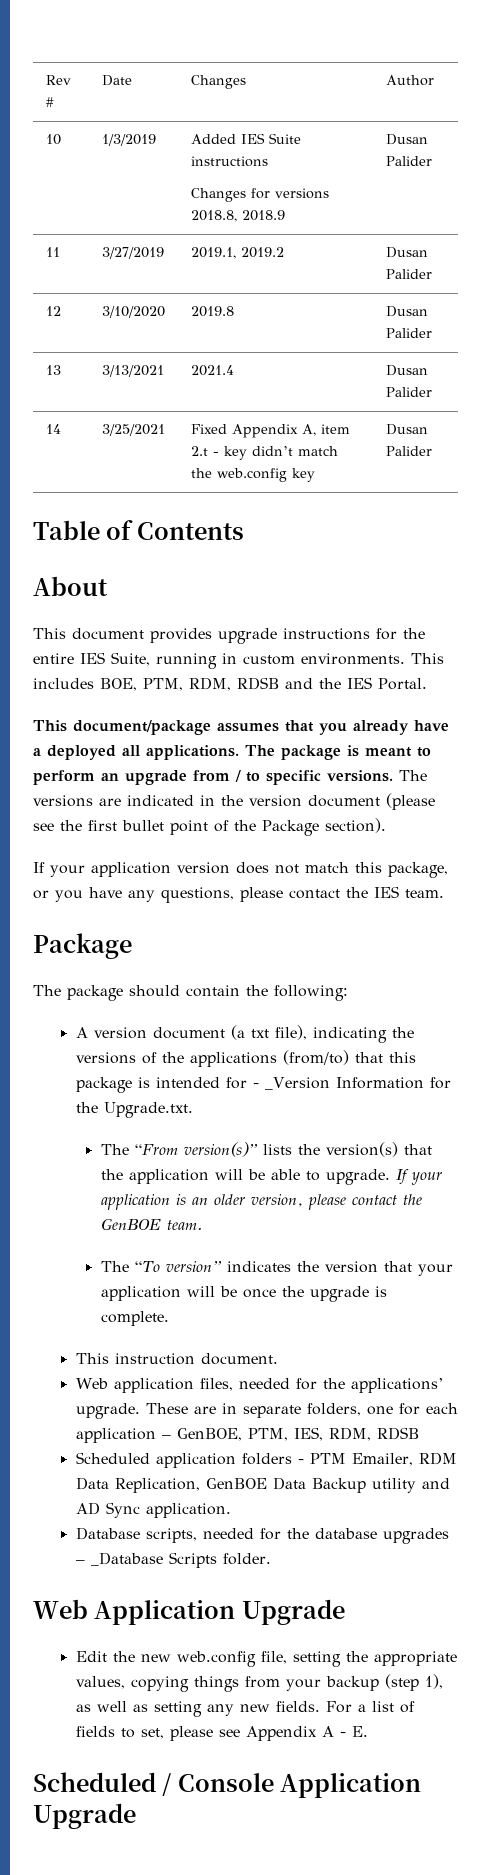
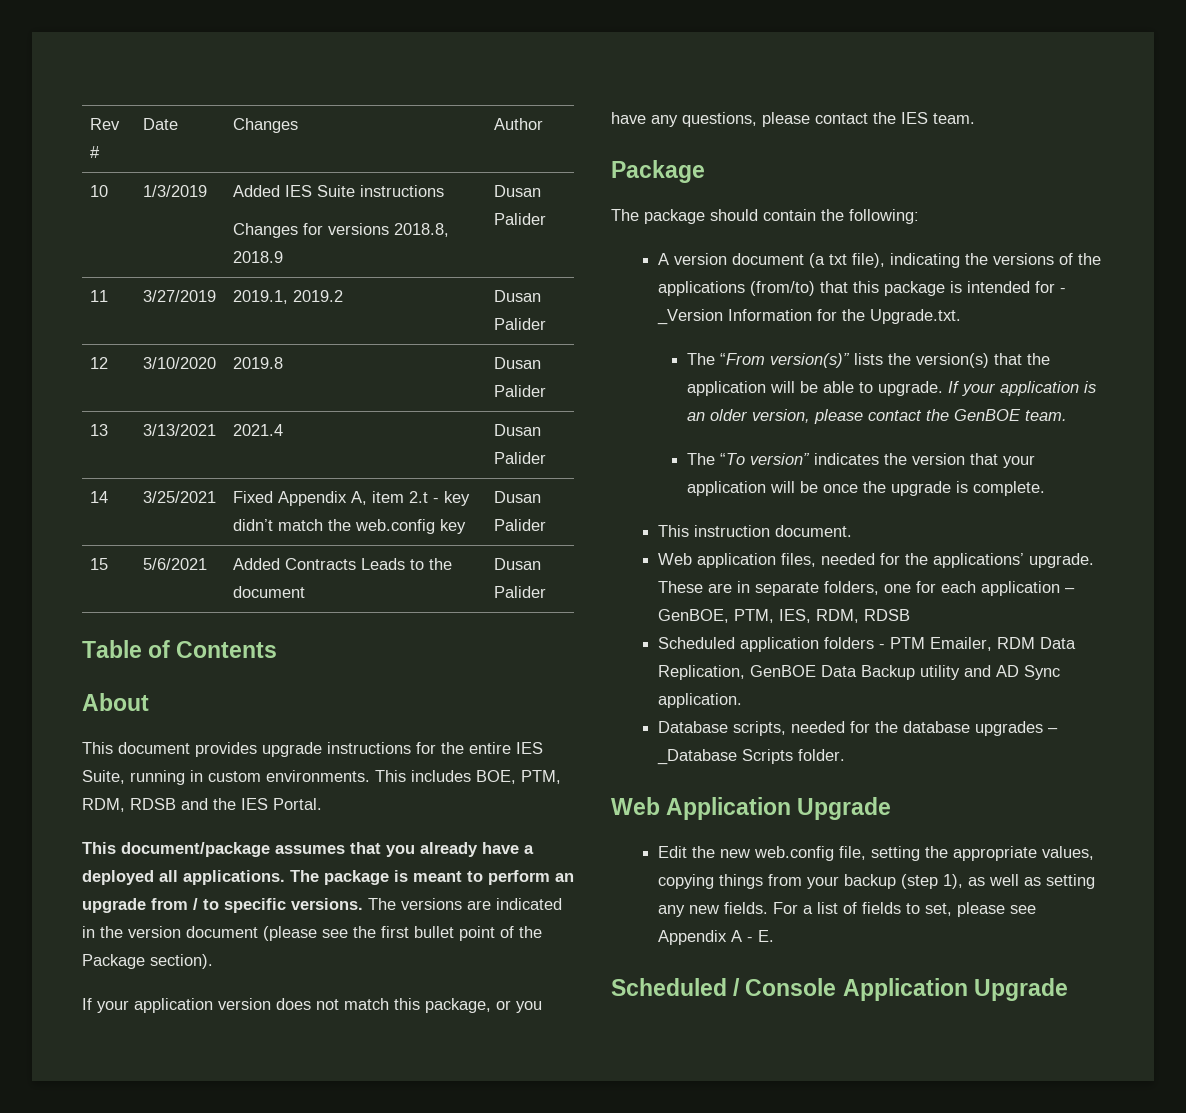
(432, 451) none -> [89,558,108,570] [142,558,207,570] [232,558,452,570] [232,586,305,598] [493,558,541,570] [493,586,546,598] // 15 | 5/6/2021 | Added Contracts Leads to the document | Dusan Palider

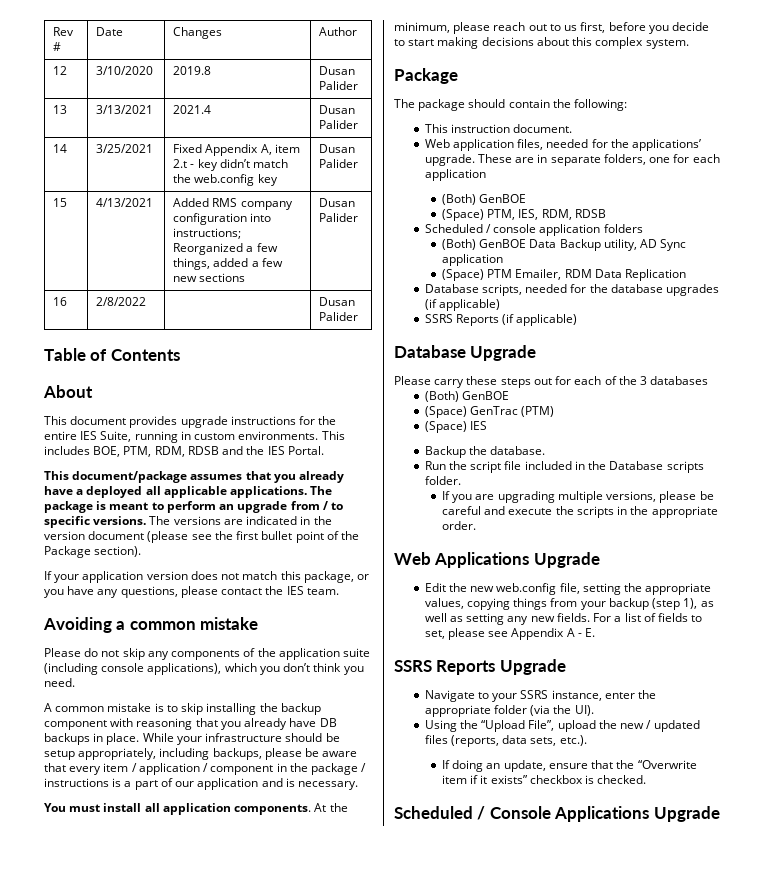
[89,185,108,197] [142,185,207,197] [232,185,444,197] [232,223,449,238] [232,251,283,263] [493,185,541,197] [493,213,546,225] [89,290,108,302] [142,290,216,302] [232,290,343,304] [493,290,541,302] [493,318,546,330] // 10 | 1/3/2019 | Added IES Suite instructions // Changes for versions 2018.8, 2018.9 | Dusan Palider // 11 | 3/27/2019 | 2019.1, 2019.2 | Dusan Palider -> (358, 31) none
[142,558,207,570] [232,558,452,570] [232,586,305,598] 5/6/2021 | Added Contracts Leads to the document -> [96,198,154,207] [173,198,293,210] [173,213,272,225] [173,228,242,239] [173,243,278,255] [173,258,283,270] [173,273,246,282] [319,198,356,207] [319,213,359,222] [53,297,68,306] [96,297,147,306] 4/13/2021 | Added RMS company configuration into instructions; Reorganized a few things, added a few new sections | Dusan Palider // 16 | 2/8/2022 |
(178, 876) none -> [163,486,227,498] applicable
(975, 118) none -> [43,617,259,633] [44,648,371,660] [44,663,364,675] [44,678,75,687] [44,703,321,715] [44,718,337,730] [44,733,340,745] [44,748,358,760] [44,763,367,775] [44,778,359,790] [44,803,348,815] [394,22,710,34] [394,37,689,49] // Avoiding a common mistake // Please do not skip any components of the application suite (including console applications), which you don’t think you need. // A common mistake is to skip installing the backup component with reasoning that you already have DB backups in place. While your infrastructure should be setup appropriately, including backups, please be aware that every item / application / component in the package / instructions is a part of our application and is necessary. // You must install all application components. At the minimum, please reach out to us first, before you decide to start making decisions about this complex system.
[657,253,1101,268] [657,281,1066,296] [656,309,961,325] [686,353,1050,368] [686,381,1096,396] [686,409,1067,424] [686,453,1035,468] [686,481,1045,496] // A version document (a txt file), indicating the versions of the applications (from/to) that this package is intended for - _Version Information for the Upgrade.txt. // The “From version(s)” lists the version(s) that the application will be able to upgrade. If your application is an older version, please contact the GenBOE team. // The “To version” indicates the version that your application will be once the upgrade is complete. -> (628, 105) none
[1064,588,1075,593] [657,609,729,623] – GenBOE, -> [441,194,527,205] [441,209,484,221] // (Both) GenBOE // (Space)
(735, 643) none -> [485,224,537,233] / console
[878,637,1076,651] [657,665,1060,680] [657,693,742,708] - PTM Emailer, RDM Data Replication, GenBOE Data Backup utility and AD Sync application. -> [441,239,687,251] [441,254,503,266] [441,269,687,281] // (Both) GenBOE Data Backup utility, AD Sync application // (Space) PTM Emailer, RDM Data Replication
[1047,728,1058,733] [656,749,845,765] [611,797,792,820] – _Database Scripts folder. // Web Application -> [424,299,500,311] [424,314,578,326] [394,345,537,361] [394,376,709,388] [424,391,509,402] [424,406,555,418] [424,421,487,433] [424,446,546,458] [424,461,704,473] [424,476,461,485] [441,491,714,503] [441,506,718,518] [441,521,476,530] [394,552,530,568] (if applicable) // SSRS Reports (if applicable) // Database Upgrade // Please carry these steps out for each of the 3 databases // (Both) GenBOE // (Space) GenTrac (PTM) // (Space) IES // Backup the database. // Run the script file included in the Database scripts folder. // If you are upgrading multiple versions, please be careful and execute the scripts in the appropriate order. // Web Applications
(774, 936) none -> [394,659,566,675] [424,690,657,702] [424,705,594,717] [424,720,700,732] [424,735,587,747] [441,760,697,772] [441,775,647,784] // SSRS Reports Upgrade // Navigate to your SSRS instance, enter the appropriate folder (via the UI). // Using the “Upload File”, upload the new / updated files (reports, data sets, etc.). // If doing an update, ensure that the “Overwrite item if it exists” checkbox is checked.
[842,978,968,1001] Application -> [554,806,650,822] Applications

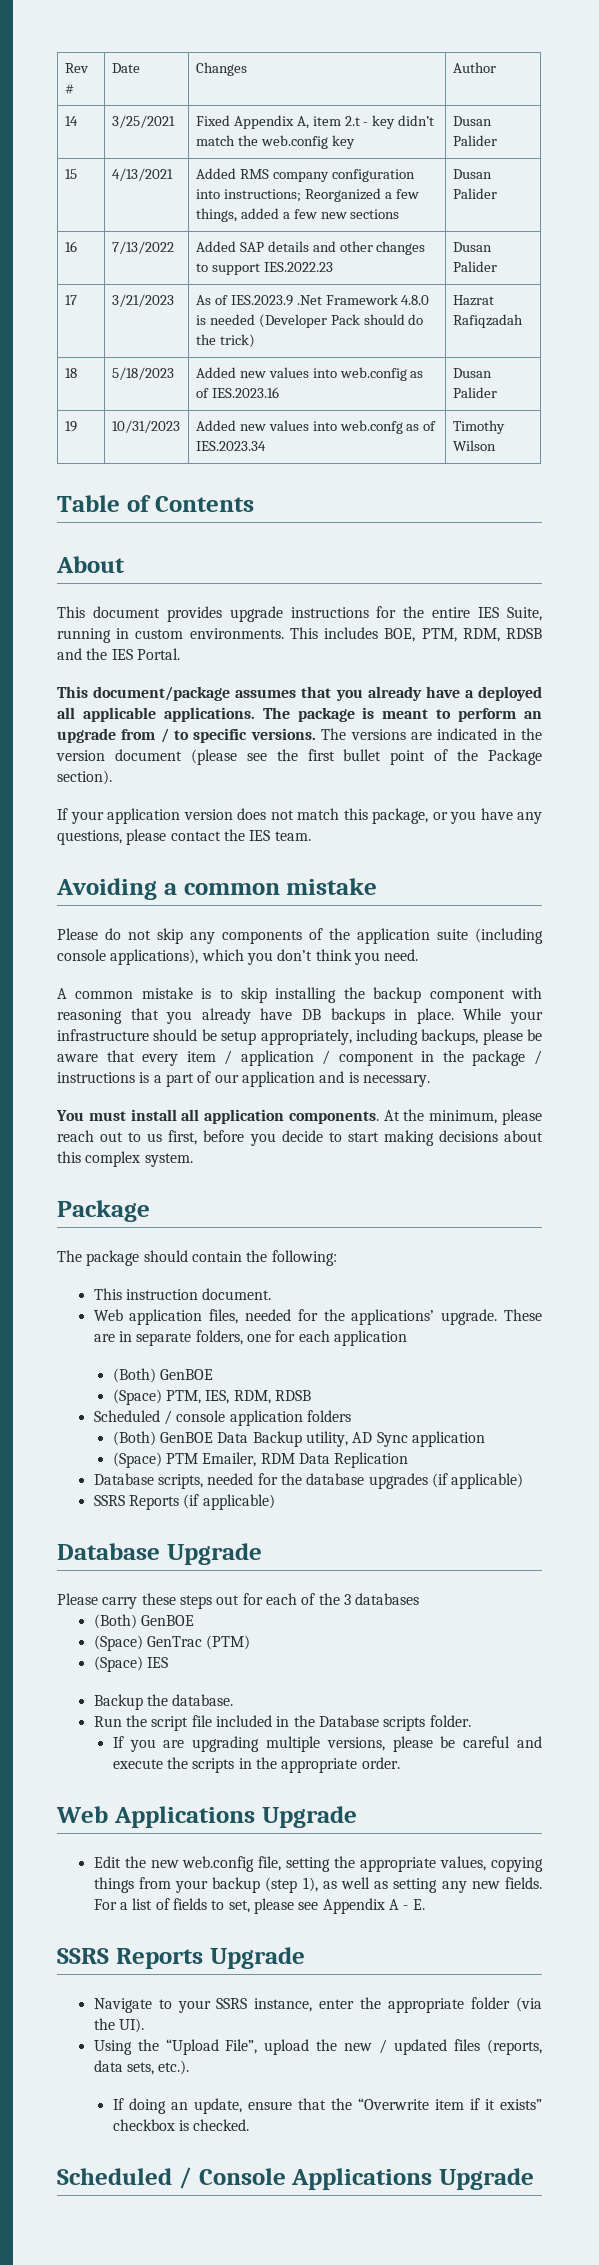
[53,66,68,75] [96,66,154,75] [173,66,212,75] [319,66,356,75] [319,81,359,90] [53,105,68,114] [96,105,154,114] [173,105,212,114] [319,105,356,114] [319,120,359,129] // 12 | 3/10/2020 | 2019.8 | Dusan Palider // 13 | 3/13/2021 | 2021.4 | Dusan Palider -> (496, 67) none
[96,297,147,306] [319,297,356,306] [319,312,359,321] 2/8/2022 | | Dusan Palider -> [111,241,174,254] [195,241,426,255] [195,262,333,275] [452,242,492,252] [452,261,497,272] [64,295,77,305] [111,294,174,307] [195,294,430,306] [195,314,424,328] [195,334,255,348] [452,295,494,306] [452,314,523,328] [64,368,77,378] [111,367,174,380] [195,367,424,381] [195,387,279,398] [452,368,492,378] [452,387,497,398] [64,421,77,432] [111,420,180,433] [195,420,437,434] [195,441,266,451] [452,420,505,434] [452,440,496,451] 7/13/2022 | Added SAP details and other changes to support IES.2022.23 | Dusan Palider // 17 | 3/21/2023 | As of IES.2023.9 .Net Framework 4.8.0 is needed (Developer Pack should do the trick) | Hazrat Rafiqzadah // 18 | 5/18/2023 | Added new values into web.config as of IES.2023.16 | Dusan Palider // 19 | 10/31/2023 | Added new values into web.confg as of IES.2023.34 | Timothy Wilson

